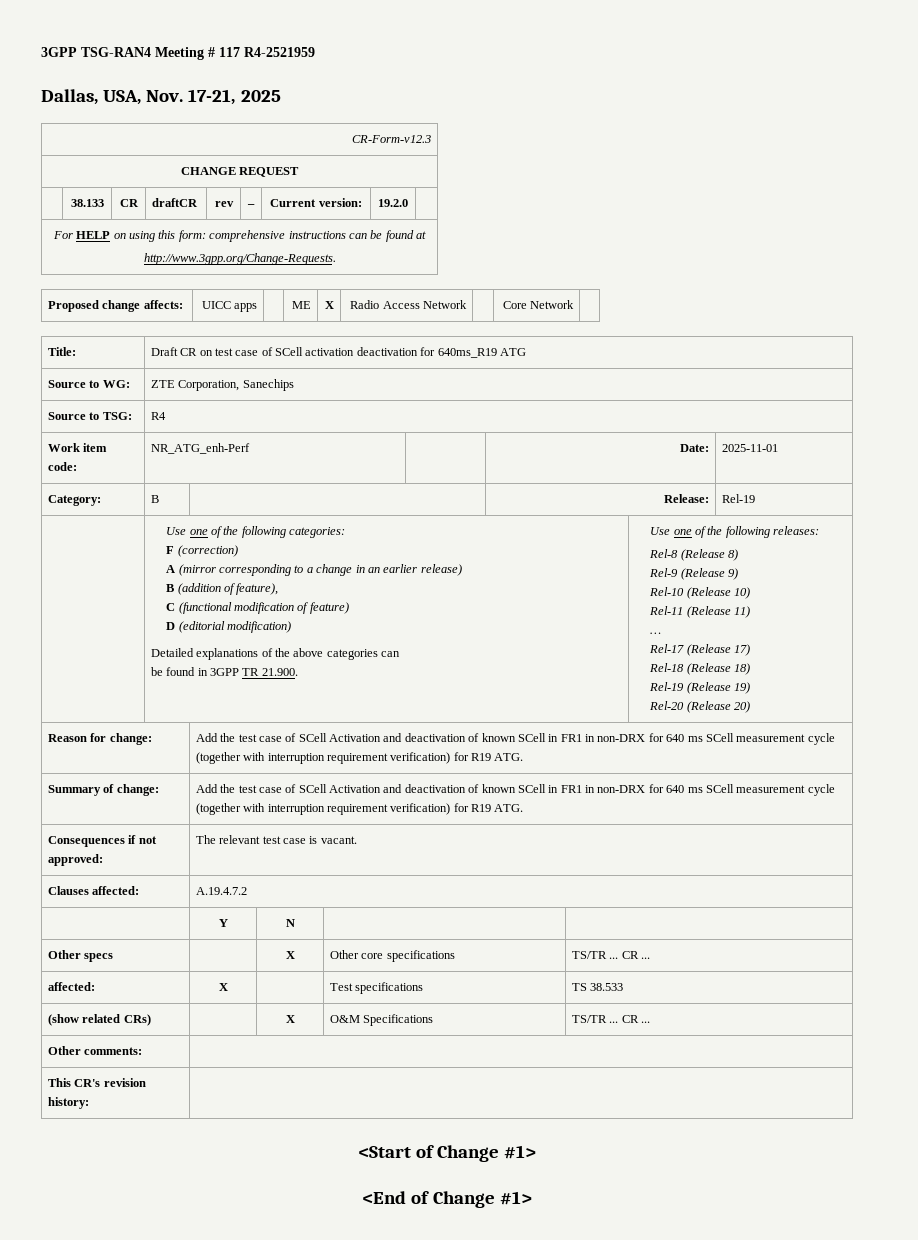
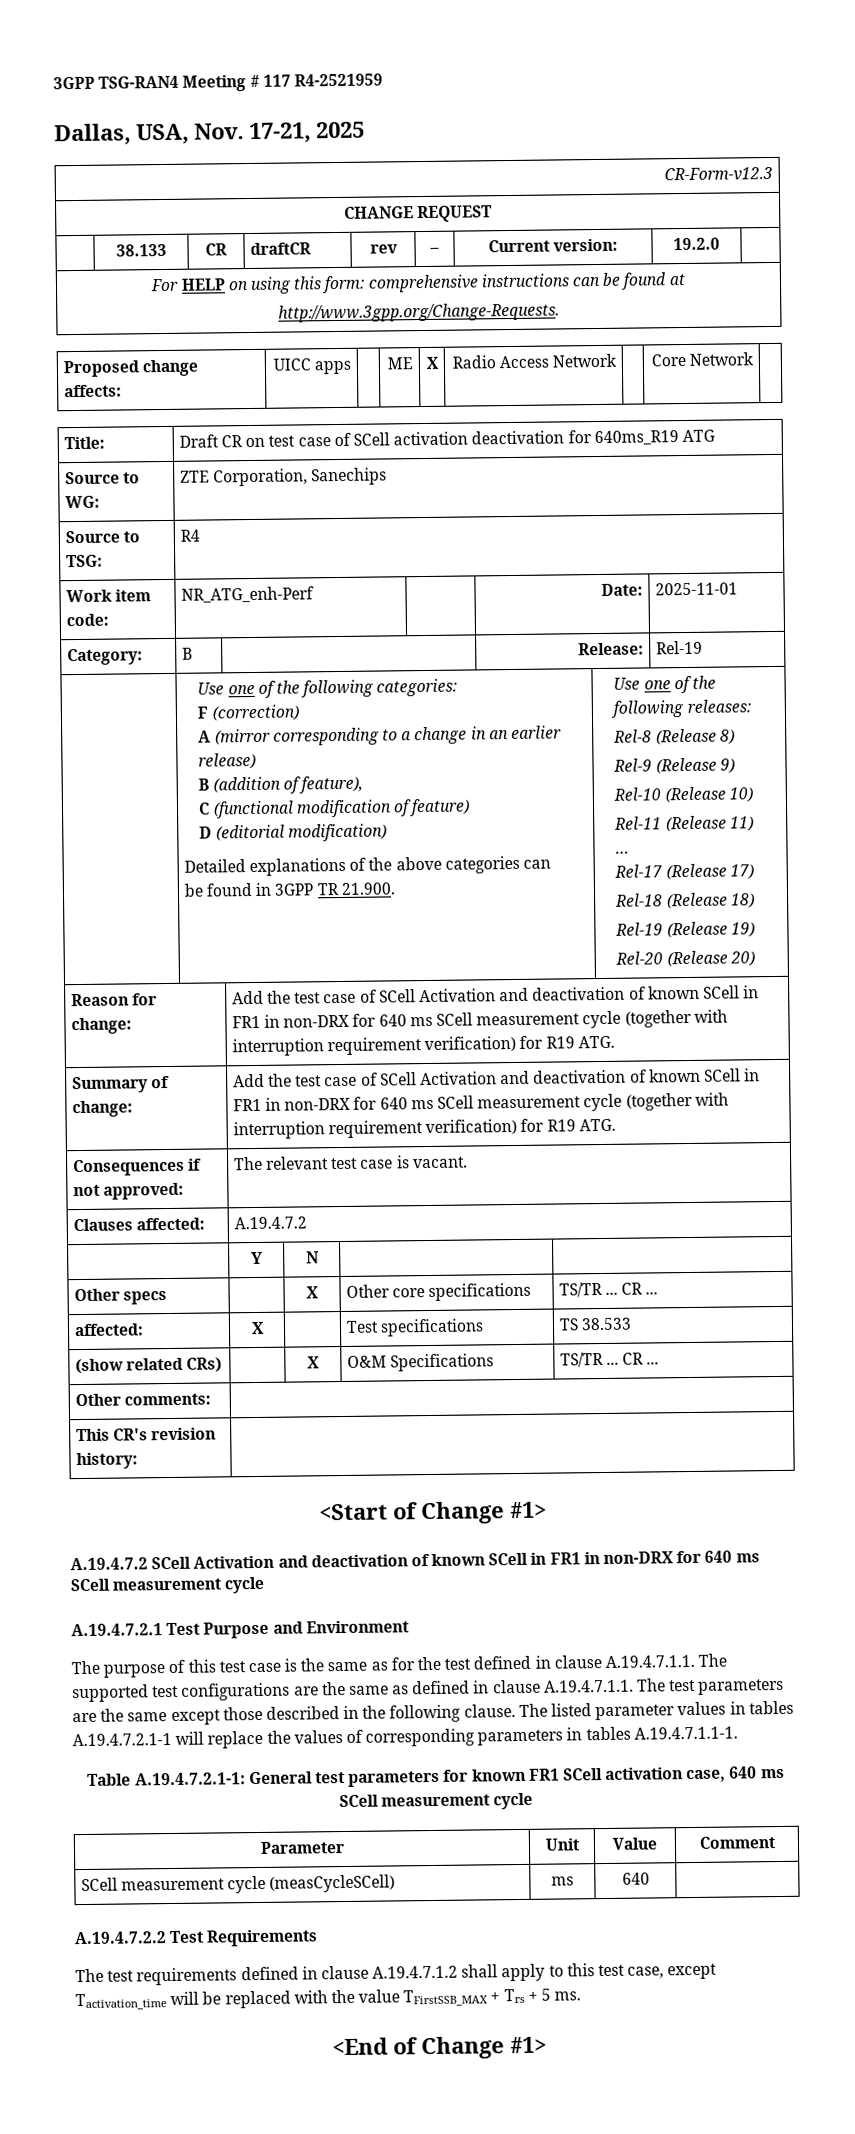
(537, 1152) none -> [70,1550,760,1571] [70,1576,266,1594] [71,1620,409,1639] [71,1653,728,1678] [72,1678,785,1703] [72,1700,794,1726] [72,1726,738,1749] [87,1766,785,1787] [338,1792,534,1810] [259,1841,345,1854] [544,1838,580,1851] [612,1837,658,1850] [698,1836,776,1849] [80,1874,396,1894] [551,1876,574,1886] [621,1872,650,1885] [74,1929,319,1947] [75,1963,718,1986] [75,1988,582,2011] // A.19.4.7.2 SCell Activation and deactivation of known SCell in FR1 in non-DRX for 640 ms SCell measurement cycle // A.19.4.7.2.1 Test Purpose and Environment // The purpose of this test case is the same as for the test defined in clause A.19.4.7.1.1. The supported test configurations are the same as defined in clause A.19.4.7.1.1. The test parameters are the same except those described in the following clause. The listed parameter values in tables A.19.4.7.2.1-1 will replace the values of corresponding parameters in tables A.19.4.7.1.1-1. // Table A.19.4.7.2.1-1: General test parameters for known FR1 SCell activation case, 640 ms SCell measurement cycle // Parameter | Unit | Value | Comment // SCell measurement cycle (measCycleSCell) | ms | 640 | // A.19.4.7.2.2 Test Requirements // The test requirements defined in clause A.19.4.7.1.2 shall apply to this test case, except Tactivation_time will be replaced with the value TFirstSSB_MAX + Trs + 5 ms.

